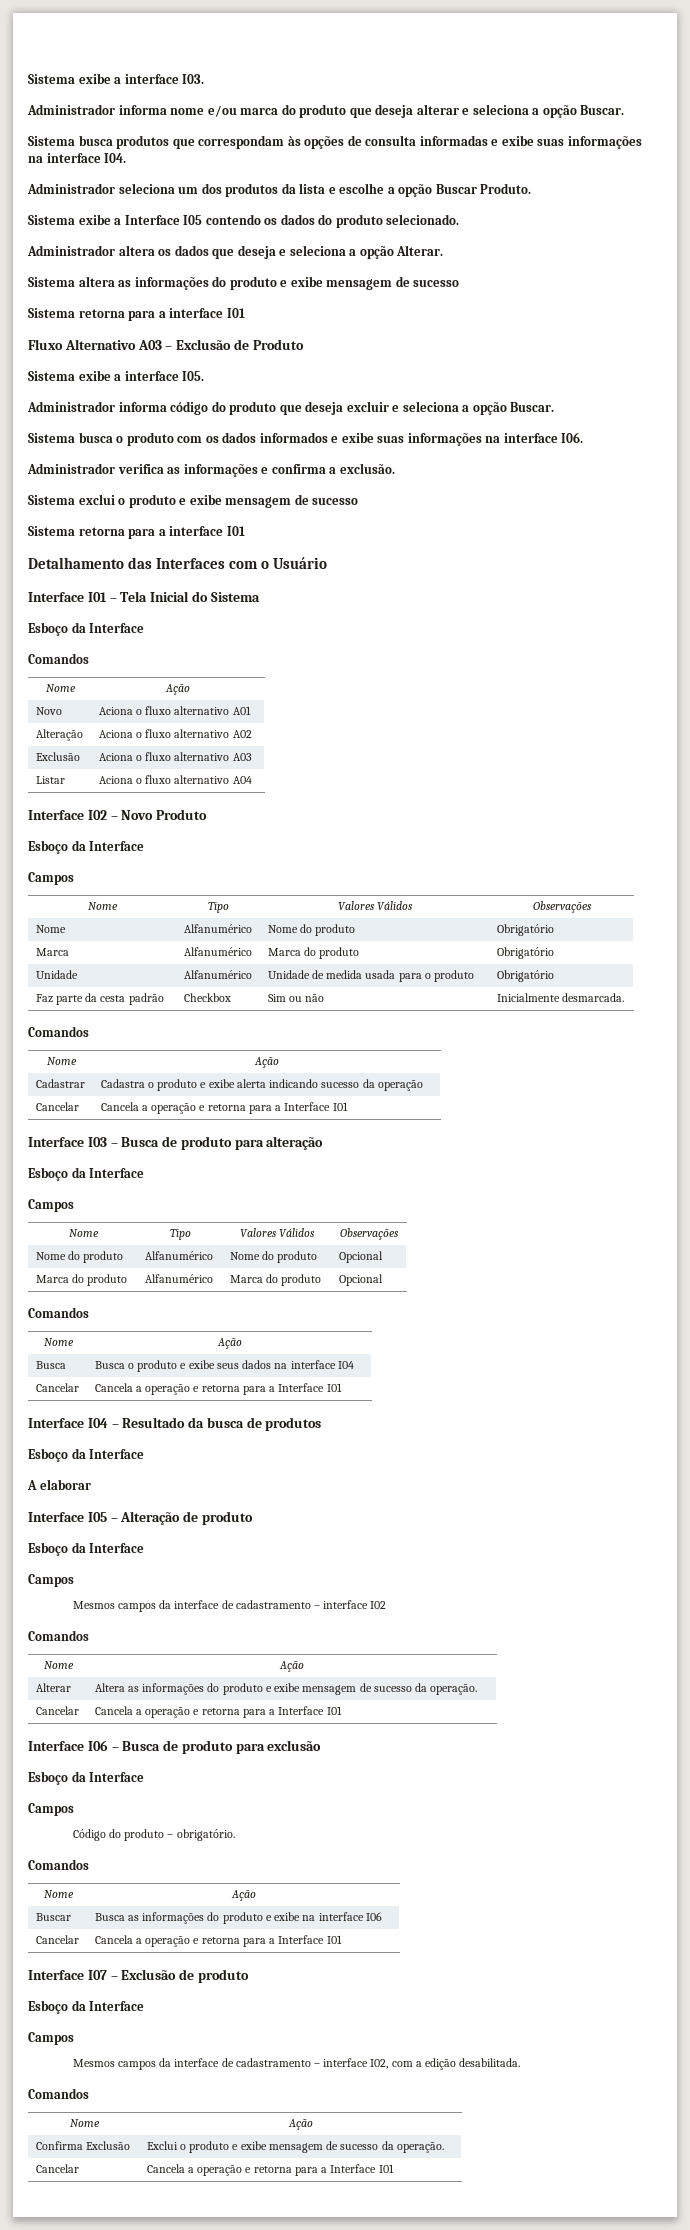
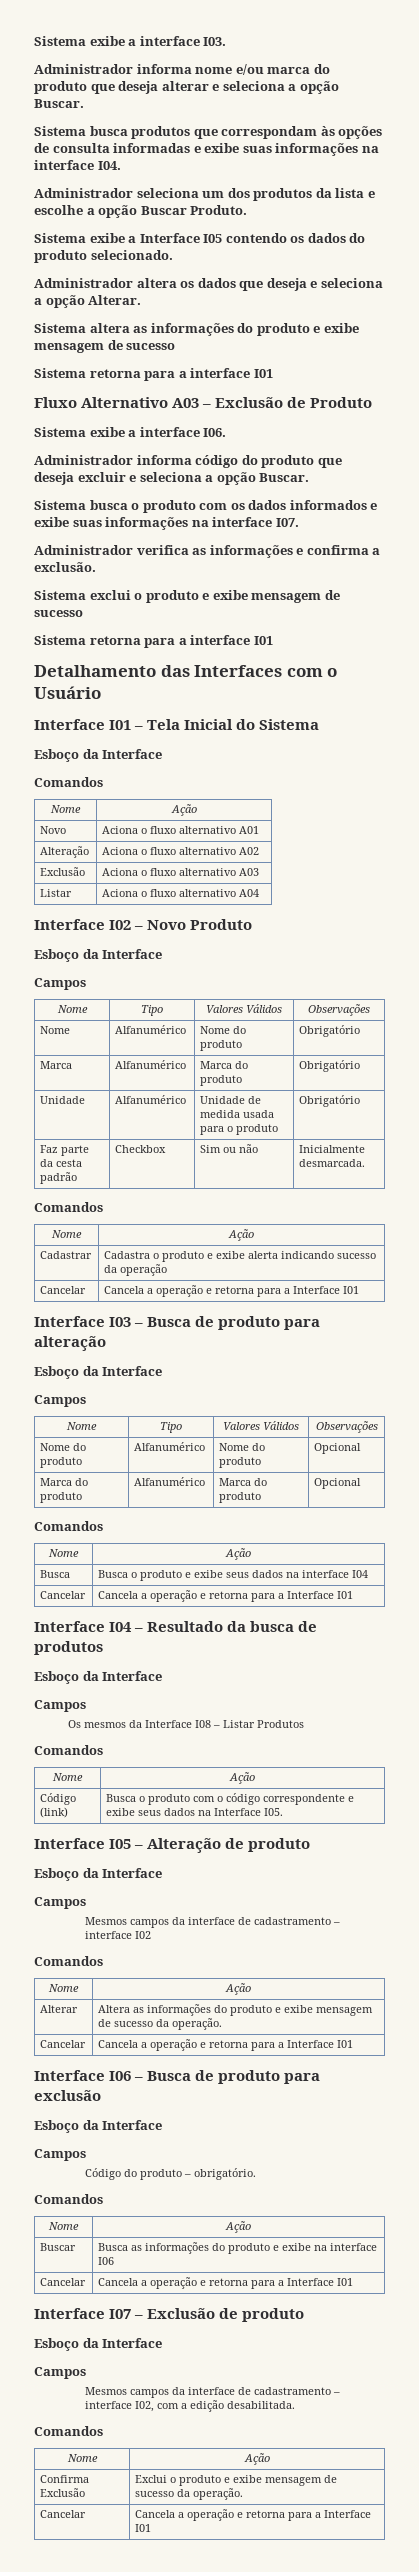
[182,371,205,381] I05. -> [203,428,227,437] I06.
[561,432,584,443] I06. -> [275,518,299,527] I07.
[27,1479,91,1490] A elaborar -> [34,1700,86,1712] [68,1720,305,1728] [34,1745,103,1755] [52,1773,83,1781] [229,1772,255,1784] [40,1793,77,1805] [40,1807,69,1818] [106,1793,355,1805] [106,1808,284,1816] Campos // Os mesmos da Interface I08 – Listar Produtos // Comandos // Nome | Ação // Código (link) | Busca o produto com o código correspondente e exibe seus dados na Interface I05.

